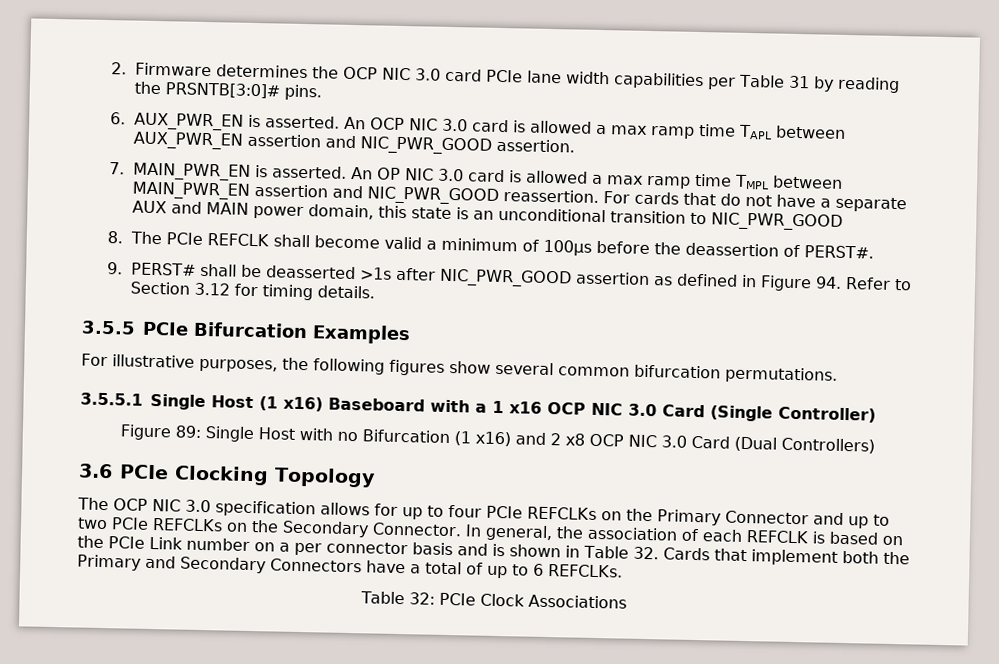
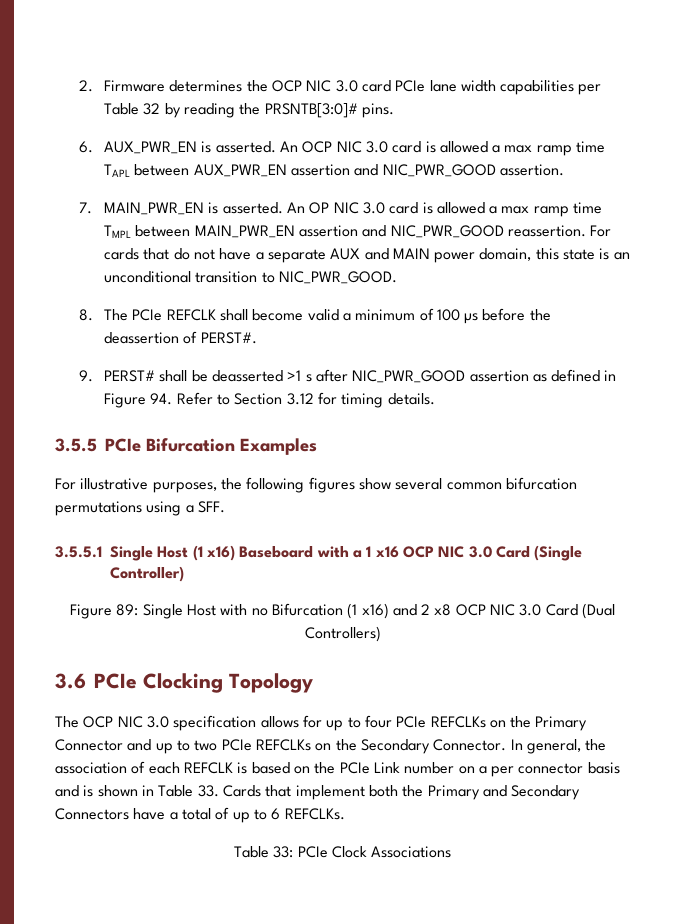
[789,75,811,89] 31 -> [143,103,161,115] 32
[711,212,844,231] NIC_PWR_GOOD -> [278,271,397,284] NIC_PWR_GOOD.
[543,239,593,256] 100µs -> [436,309,479,324] 100 µs
[360,267,393,280] >1s -> [287,370,312,382] >1 s
[725,366,838,384] permutations. -> [55,501,225,516] permutations using a SFF.
[632,546,659,560] 32. -> [197,785,219,797] 33.
[409,592,436,605] 32: -> [273,846,294,858] 33:

